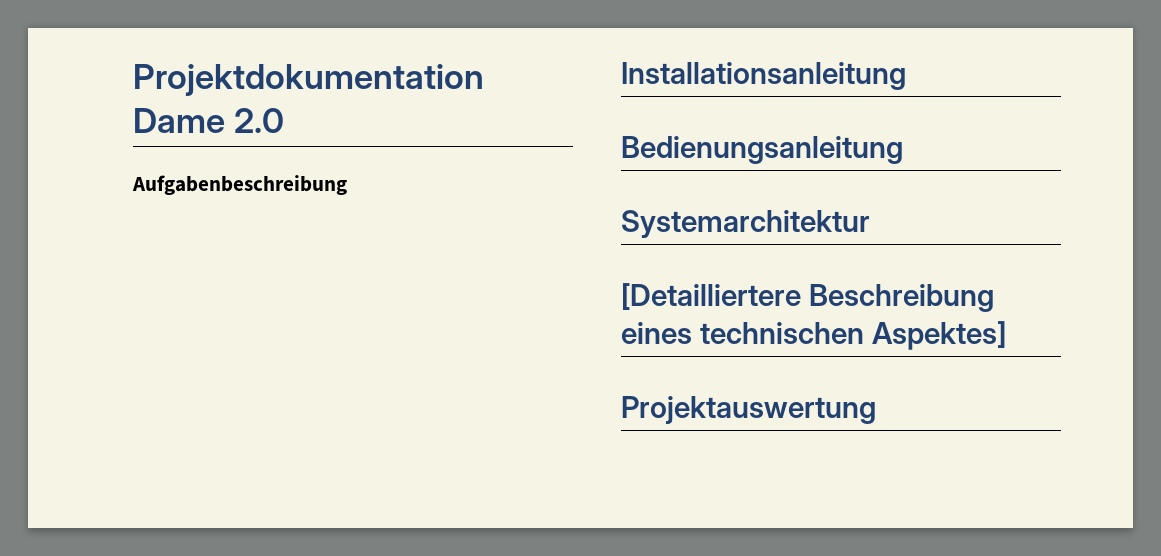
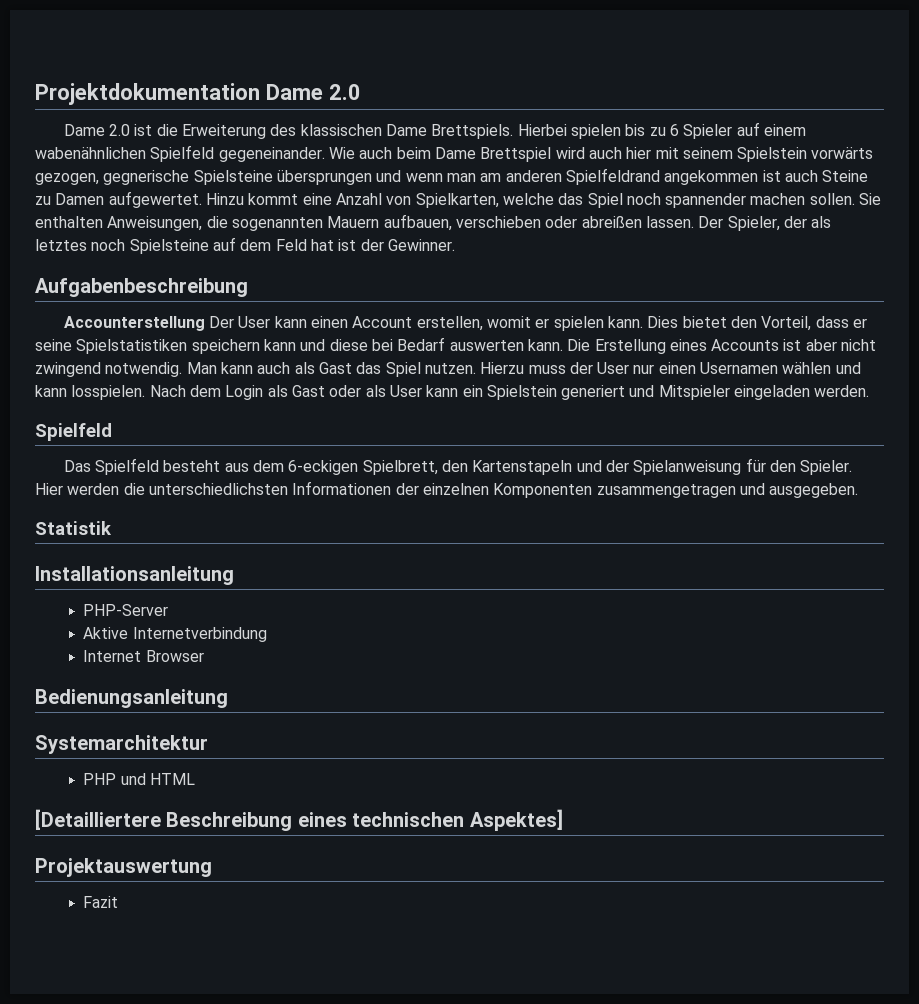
[132,175,347,195] [621,62,906,90] Aufgabenbeschreibung // Installationsanleitung -> [63,122,806,139] [35,145,874,162] [35,168,869,185] [35,191,882,208] [35,214,832,231] [35,237,455,254] [35,278,248,297] [63,316,867,331] [35,337,877,354] [35,362,861,377] [35,385,870,400] [35,423,112,441] [63,458,853,475] [35,481,859,498] [35,521,112,535] [35,566,234,585] [83,604,169,616] [83,627,267,642] [83,650,204,662] Dame 2.0 ist die Erweiterung des klassischen Dame Brettspiels. Hierbei spielen bis zu 6 Spieler auf einem wabenähnlichen Spielfeld gegeneinander. Wie auch beim Dame Brettspiel wird auch hier mit seinem Spielstein vorwärts gezogen, gegnerische Spielsteine übersprungen und wenn man am anderen Spielfeldrand angekommen ist auch Steine zu Damen aufgewertet. Hinzu kommt eine Anzahl von Spielkarten, welche das Spiel noch spannender machen sollen. Sie enthalten Anweisungen, die sogenannten Mauern aufbauen, verschieben oder abreißen lassen. Der Spieler, der als letztes noch Spielsteine auf dem Feld hat ist der Gewinner. // Aufgabenbeschreibung // Accounterstellung Der User kann einen Account erstellen, womit er spielen kann. Dies bietet den Vorteil, dass er seine Spielstatistiken speichern kann und diese bei Bedarf auswerten kann. Die Erstellung eines Accounts ist aber nicht zwingend notwendig. Man kann auch als Gast das Spiel nutzen. Hierzu muss der User nur einen Usernamen wählen und kann losspielen. Nach dem Login als Gast oder als User kann ein Spielstein generiert und Mitspieler eingeladen werden. // Spielfeld // Das Spielfeld besteht aus dem 6-eckigen Spielbrett, den Kartenstapeln und der Spielanweisung für den Spieler. Hier werden die unterschiedlichsten Informationen der einzelnen Komponenten zusammengetragen und ausgegeben. // Statistik // Installationsanleitung // PHP-Server // Aktive Internetverbindung // Internet Browser
(870, 224) none -> [83,773,196,785] // PHP und HTML
(876, 410) none -> [83,896,119,908] // Fazit

